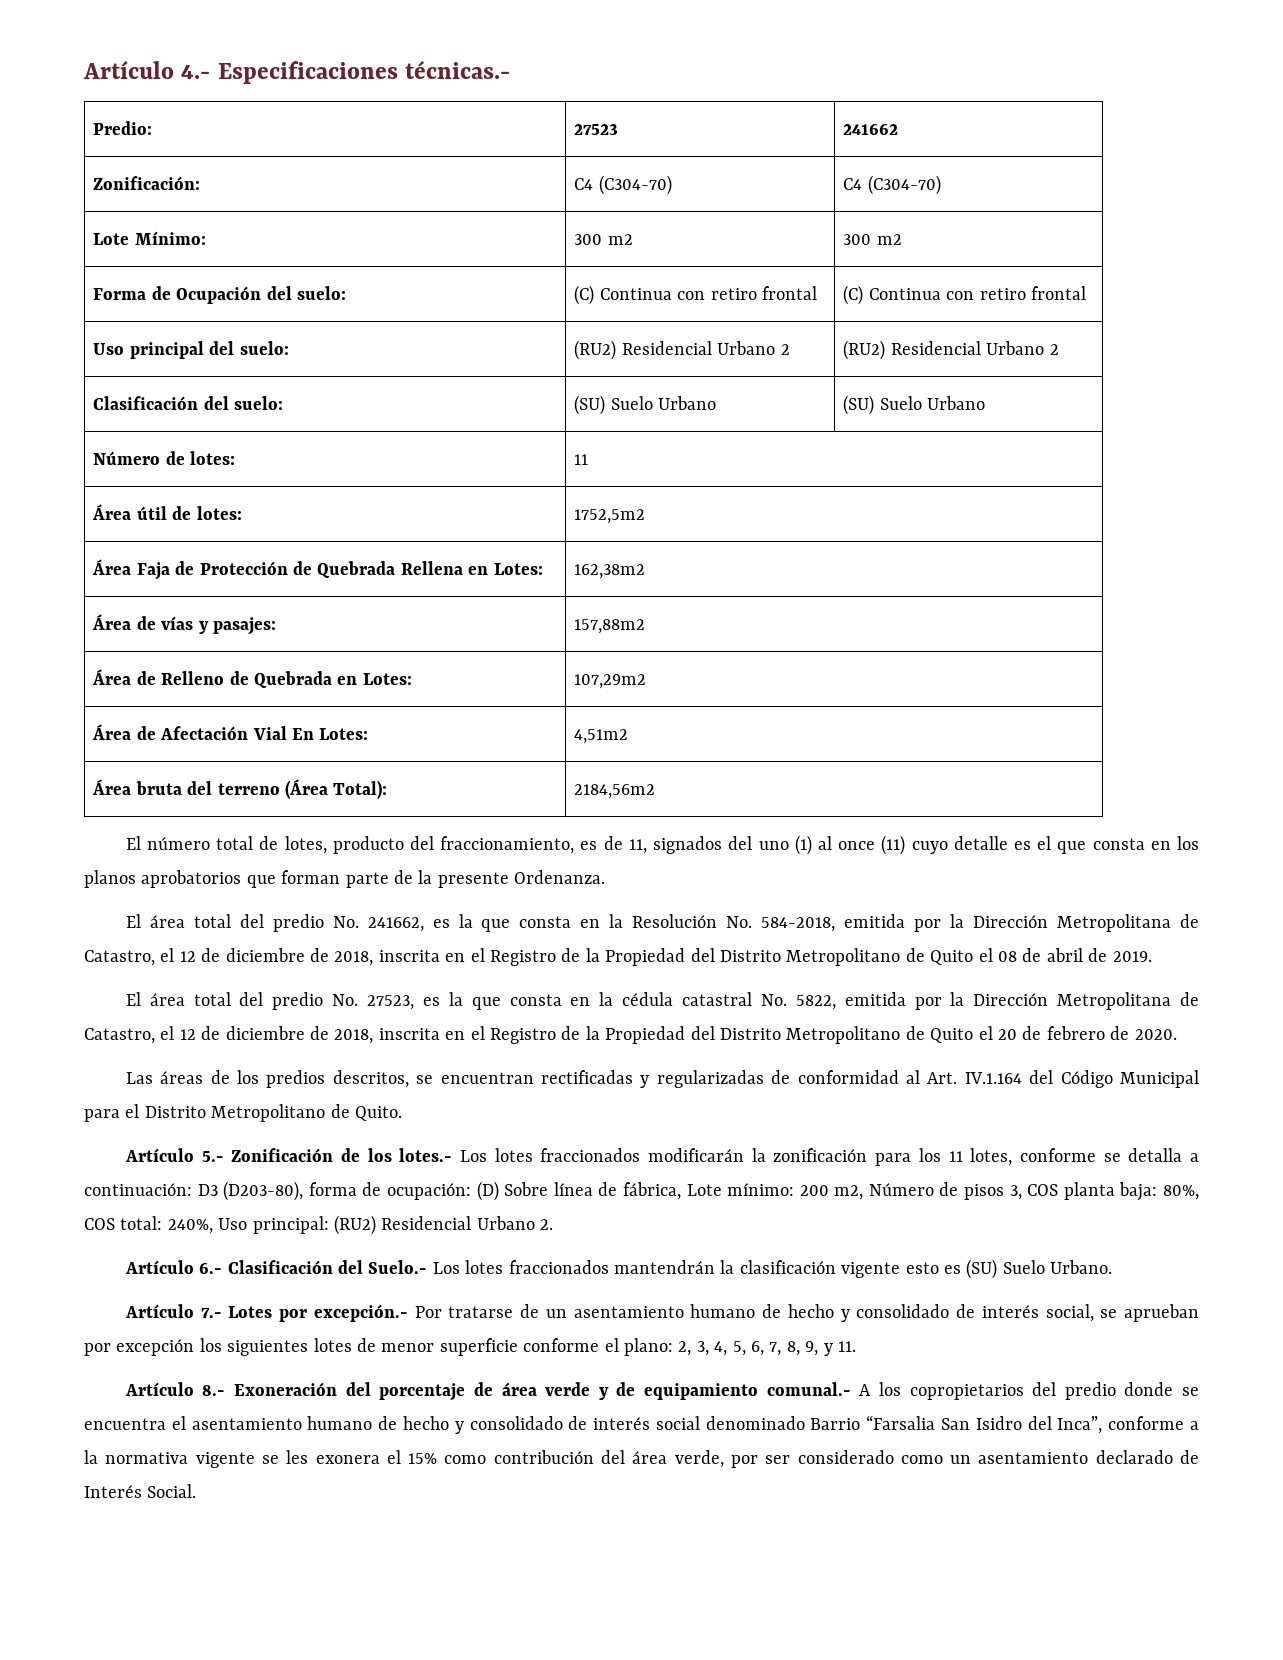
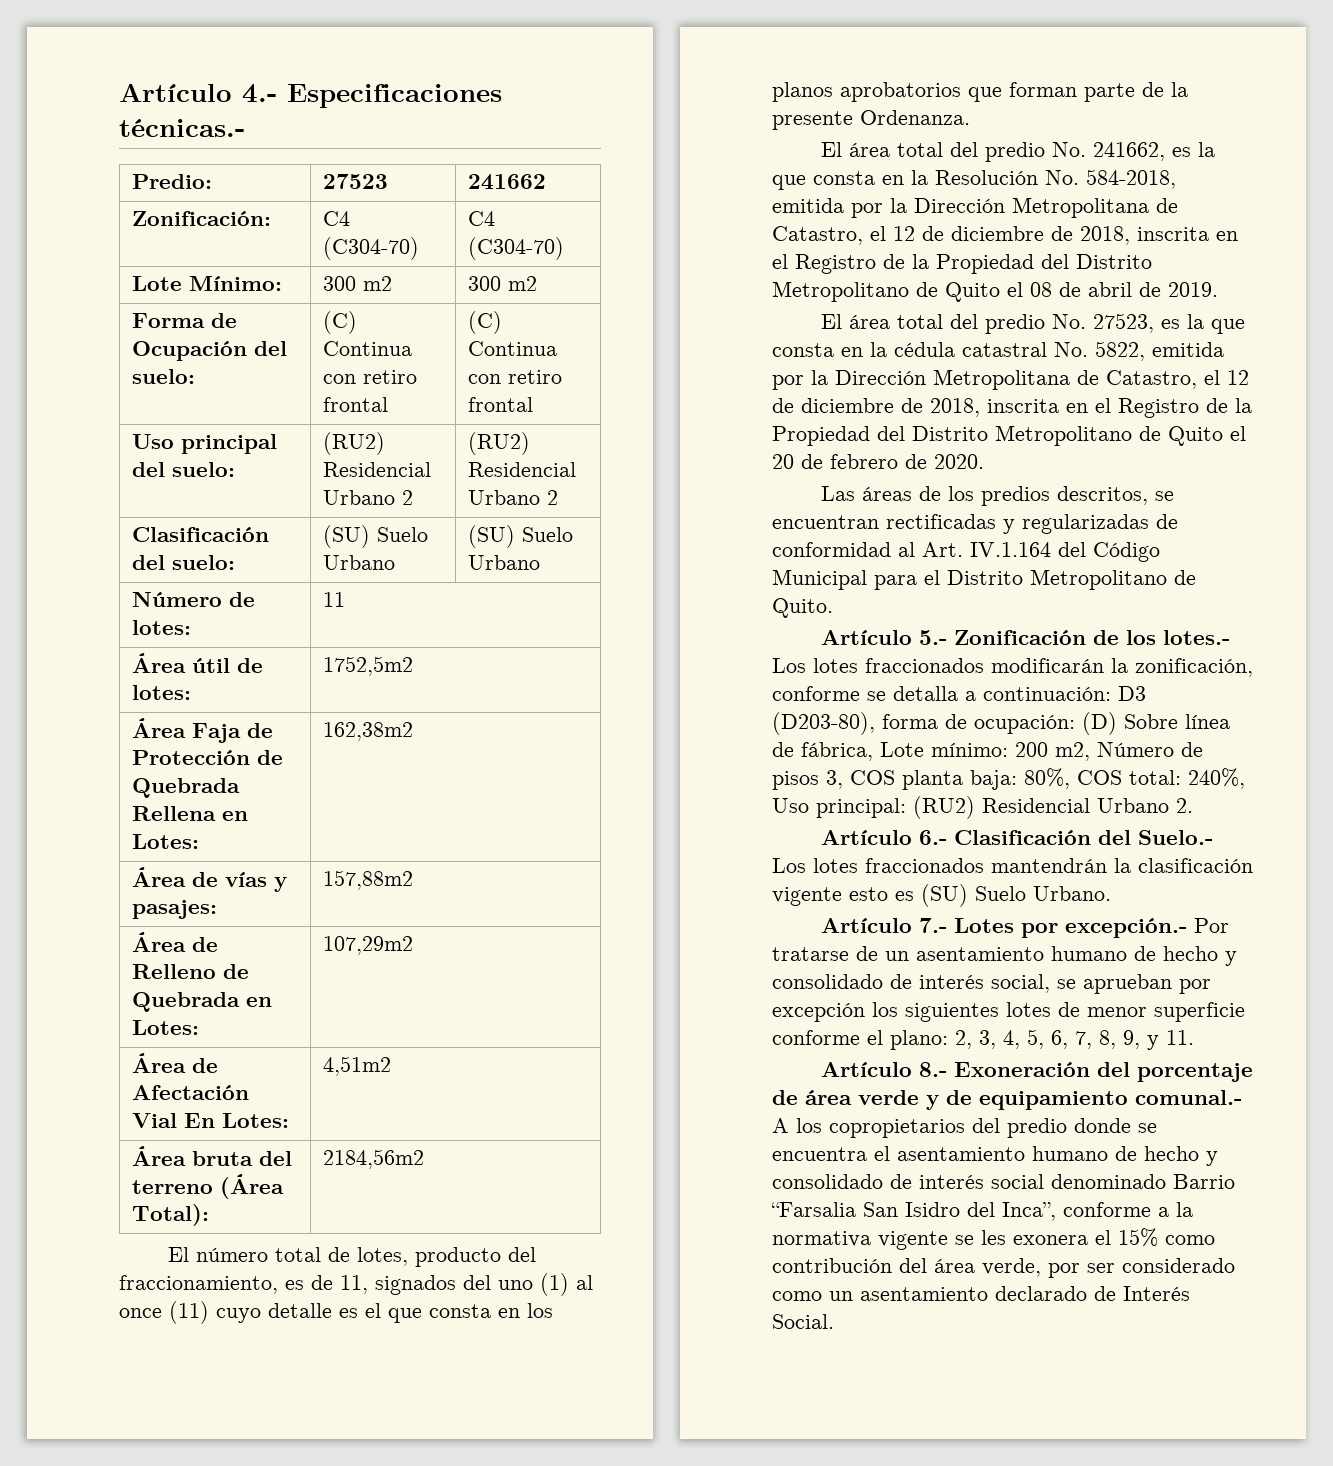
[773,1148,1013,1166] zonificación para los 11 lotes, -> [1135,658,1253,677] zonificación,

